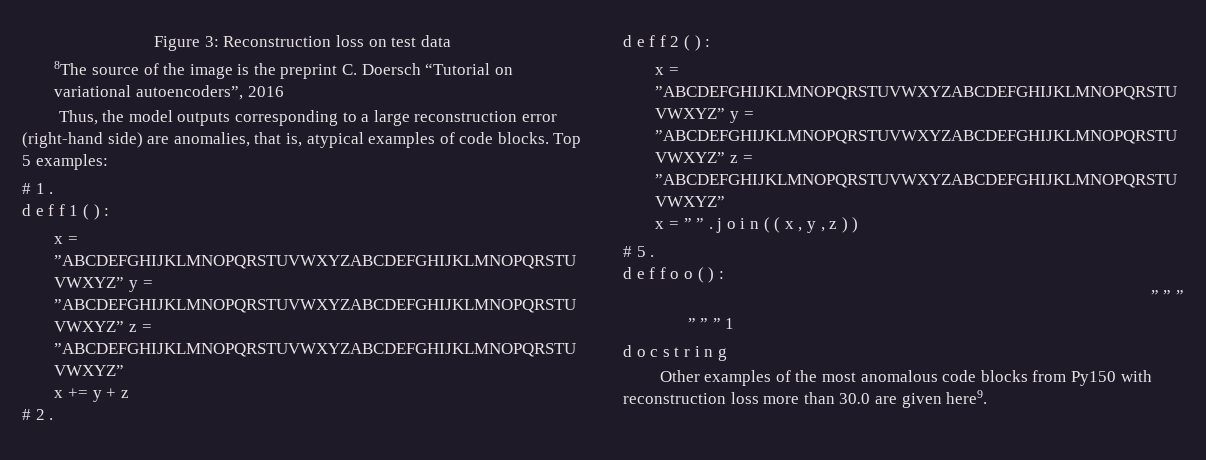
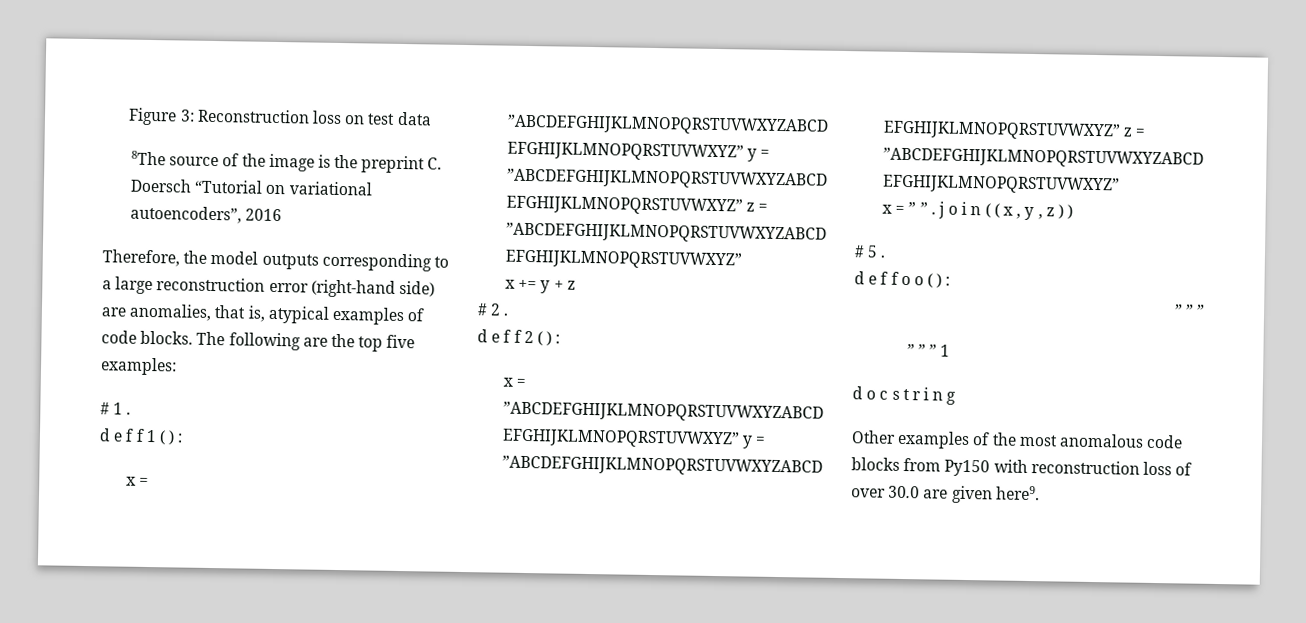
[58,110,98,125] Thus, -> [102,249,180,267] Therefore,
[553,133,582,148] [22,155,31,166] Top 5 -> [196,331,416,352] The following are the top five
[763,392,835,404] more than -> [1175,462,1193,476] [851,488,886,498] of over

